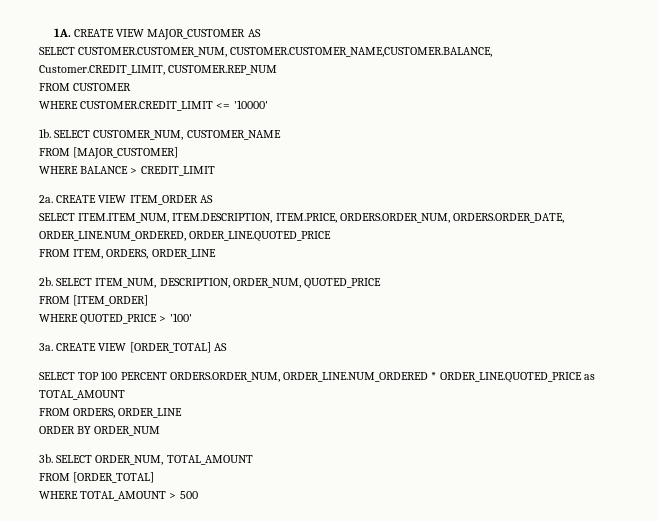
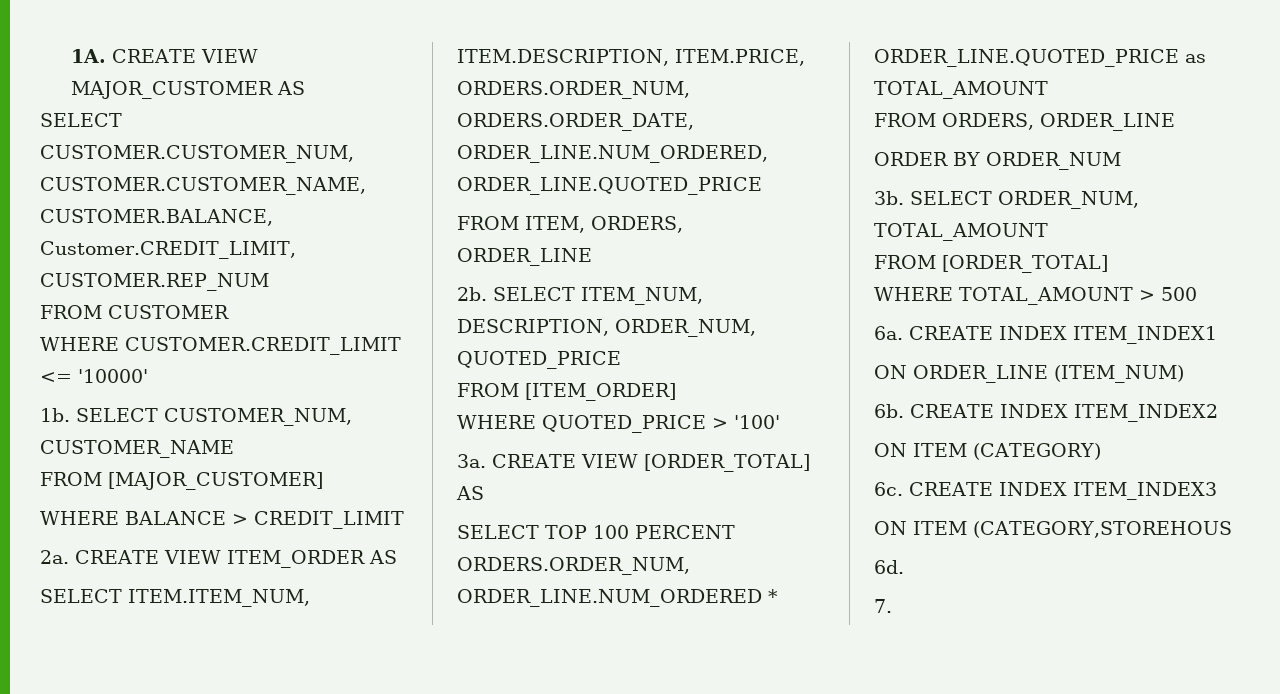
(198, 495) none -> [874,326,1217,344] [874,365,1184,383] [874,404,1218,422] [874,443,1101,460] [874,482,1217,500] [874,521,1232,538] [874,560,904,574] [874,599,892,613] // 6a. CREATE INDEX ITEM_INDEX1 // ON ORDER_LINE (ITEM_NUM) // 6b. CREATE INDEX ITEM_INDEX2 // ON ITEM (CATEGORY) // 6c. CREATE INDEX ITEM_INDEX3 // ON ITEM (CATEGORY,STOREHOUS // 6d. // 7.

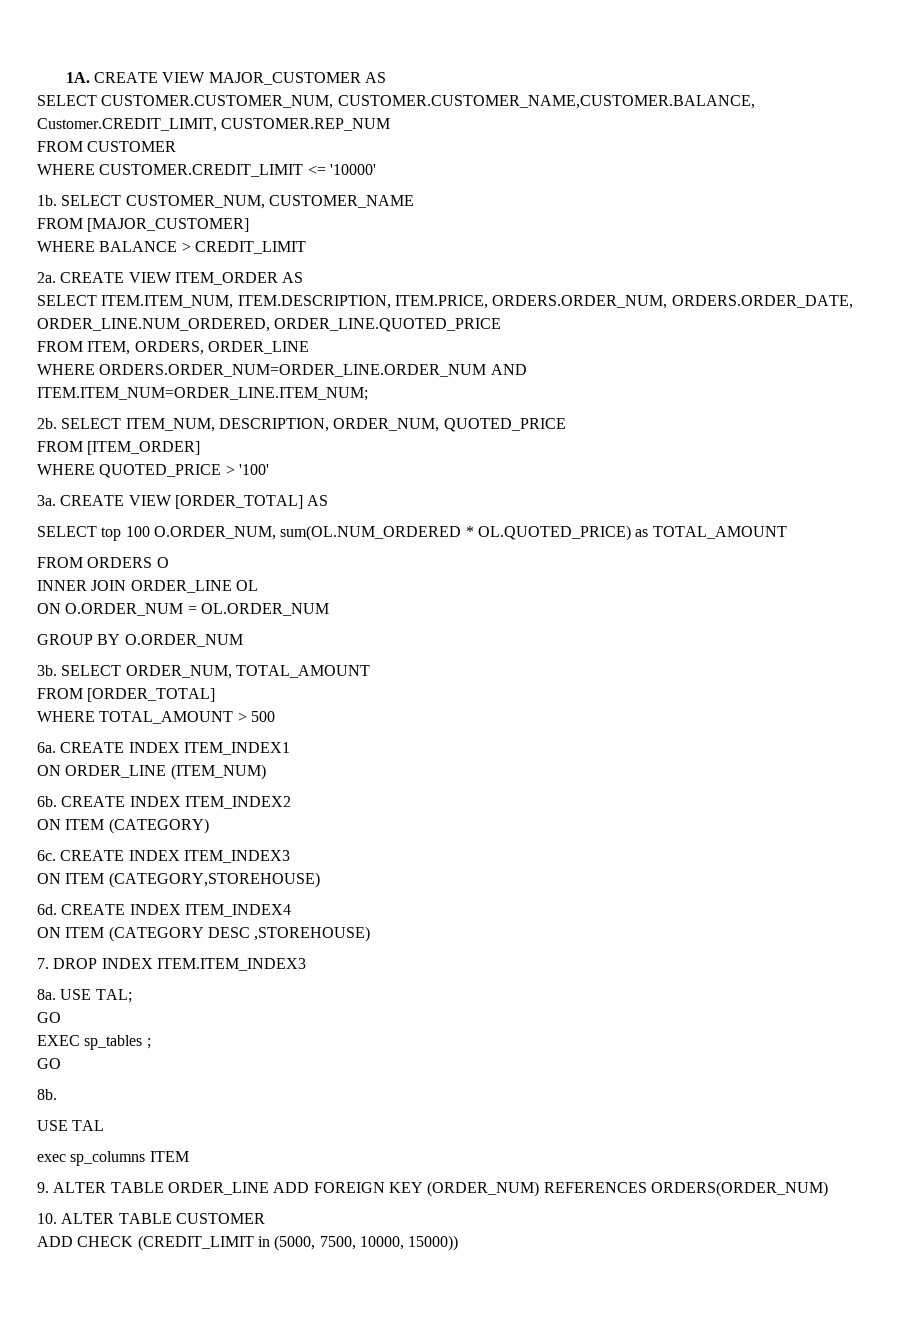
(592, 257) none -> [37,364,527,377] [37,387,368,401] // WHERE ORDERS.ORDER_NUM=ORDER_LINE.ORDER_NUM AND ITEM.ITEM_NUM=ORDER_LINE.ITEM_NUM;
[545,525,735,539] [457,557,690,575] [457,589,778,607] [874,49,1206,67] [874,81,1048,99] [874,113,1175,131] [874,152,1121,170] TOP 100 PERCENT ORDERS.ORDER_NUM, ORDER_LINE.NUM_ORDERED * ORDER_LINE.QUOTED_PRICE as TOTAL_AMOUNT // FROM ORDERS, ORDER_LINE // ORDER BY ORDER_NUM -> [101,525,787,541] [37,557,169,568] [37,580,258,593] [37,603,329,616] [37,634,243,647] top 100 O.ORDER_NUM, sum(OL.NUM_ORDERED * OL.QUOTED_PRICE) as TOTAL_AMOUNT // FROM ORDERS O // INNER JOIN ORDER_LINE OL // ON O.ORDER_NUM = OL.ORDER_NUM // GROUP BY O.ORDER_NUM
[973,521,1232,538] (CATEGORY,STOREHOUS -> [108,872,320,888] (CATEGORY,STOREHOUSE)
[874,599,892,613] // 7. -> [61,904,291,917] [37,926,371,942] [37,958,306,971] [37,989,132,1003] [37,1012,61,1023] [37,1035,151,1050] [37,1058,61,1069] [37,1089,57,1100] [37,1120,105,1131] [37,1151,189,1166] [37,1181,828,1197] [37,1213,265,1224] [37,1235,459,1251] CREATE INDEX ITEM_INDEX4 // ON ITEM (CATEGORY DESC ,STOREHOUSE) // 7. DROP INDEX ITEM.ITEM_INDEX3 // 8a. USE TAL; // GO // EXEC sp_tables ; // GO // 8b. // USE TAL // exec sp_columns ITEM // 9. ALTER TABLE ORDER_LINE ADD FOREIGN KEY (ORDER_NUM) REFERENCES ORDERS(ORDER_NUM) // 10. ALTER TABLE CUSTOMER // ADD CHECK (CREDIT_LIMIT in (5000, 7500, 10000, 15000))

